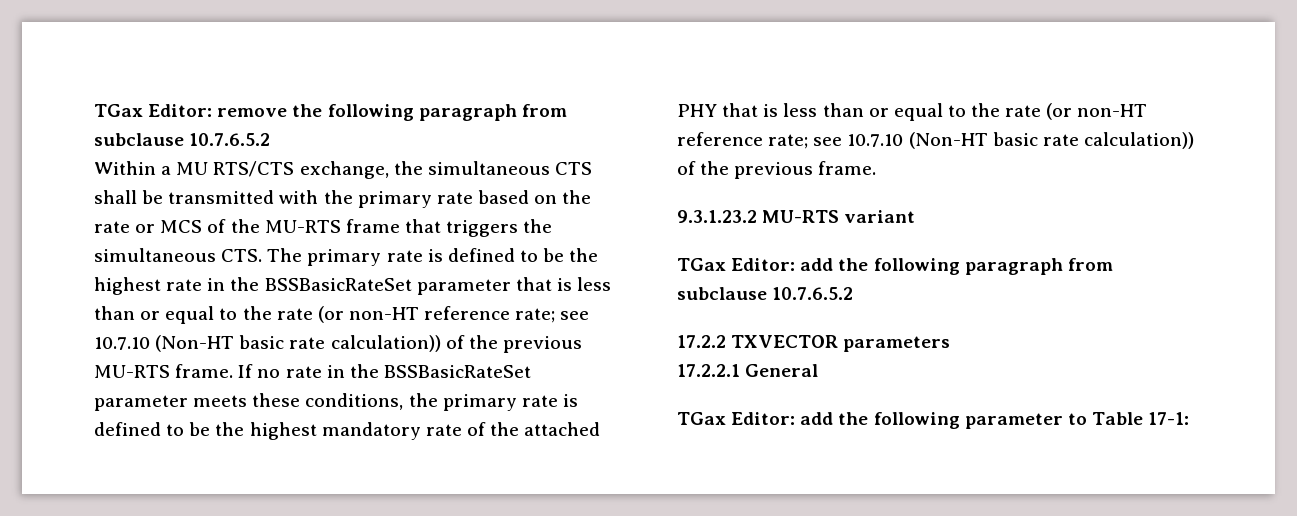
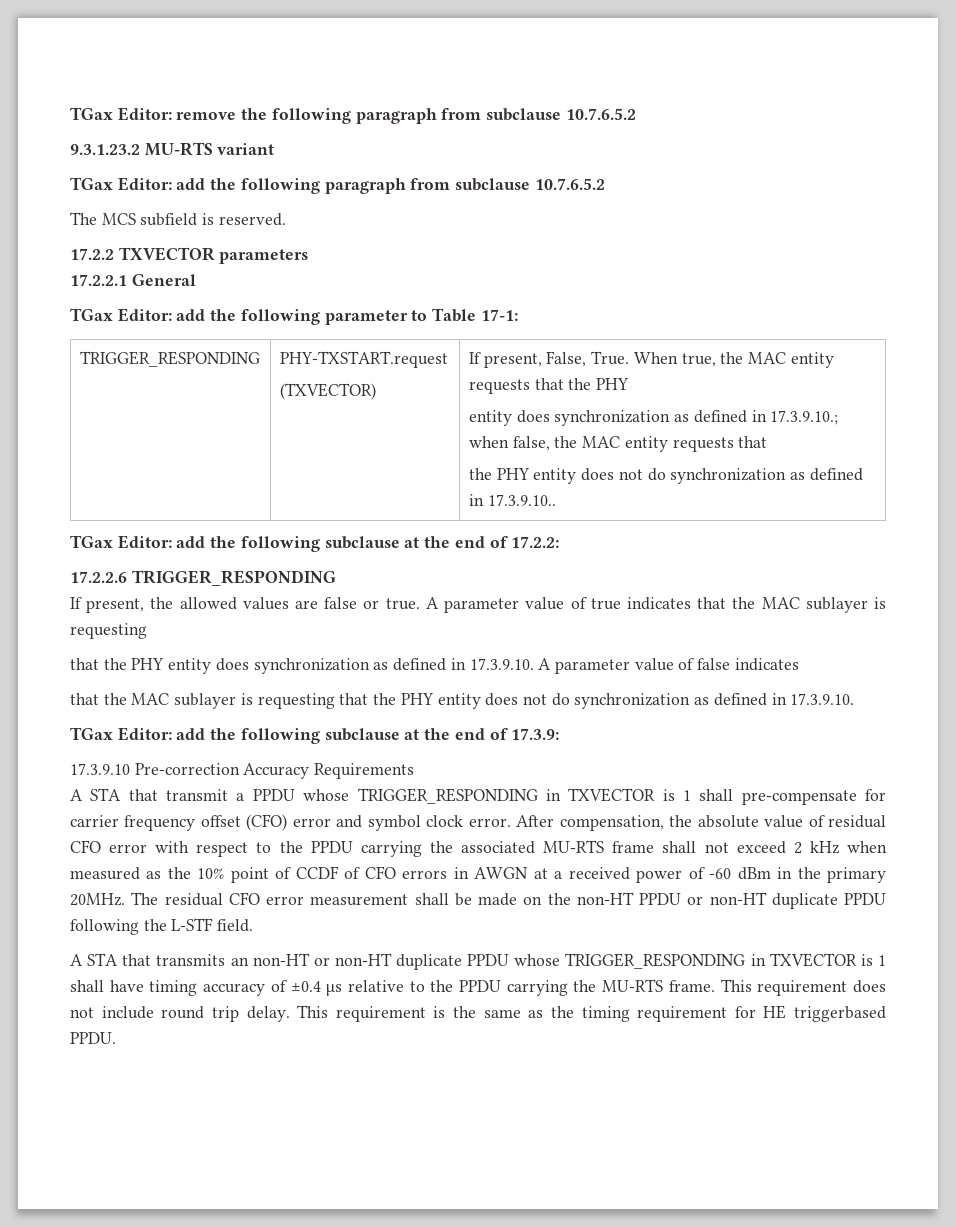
[94,161,592,179] [94,190,592,208] [94,219,553,237] [94,248,599,266] [94,277,612,295] [94,306,590,324] [94,335,582,353] [94,364,531,378] [94,393,578,411] [94,422,601,440] [677,103,1148,121] [677,132,1194,149] [677,161,877,179] // Within a MU RTS/CTS exchange, the simultaneous CTS shall be transmitted with the primary rate based on the rate or MCS of the MU-RTS frame that triggers the simultaneous CTS. The primary rate is defined to be the highest rate in the BSSBasicRateSet parameter that is less than or equal to the rate (or non-HT reference rate; see 10.7.10 (Non-HT basic rate calculation)) of the previous MU-RTS frame. If no rate in the BSSBasicRateSet parameter meets these conditions, the primary rate is defined to be the highest mandatory rate of the attached PHY that is less than or equal to the rate (or non-HT reference rate; see 10.7.10 (Non-HT basic rate calculation)) of the previous frame. -> (636, 114) none
(854, 293) none -> [70,212,286,226] // The MCS subfield is reserved.
(1190, 418) none -> [79,351,260,367] [279,351,448,368] [279,383,376,400] [468,351,834,368] [468,378,630,394] [468,410,839,426] [468,436,768,452] [468,468,863,484] [468,494,556,506] [70,535,560,552] [70,570,336,586] [70,597,887,613] [70,623,147,639] [70,658,799,674] [70,693,855,709] [70,727,560,744] [70,763,415,779] [70,788,887,805] [70,814,886,831] [70,840,888,857] [70,866,887,883] [70,892,886,909] [70,918,254,935] [70,953,886,970] [70,979,886,996] [70,1005,886,1022] [70,1032,116,1044] // TRIGGER_RESPONDING | PHY-TXSTART.request // (TXVECTOR) | If present, False, True. When true, the MAC entity requests that the PHY // entity does synchronization as defined in 17.3.9.10.; when false, the MAC entity requests that // the PHY entity does not do synchronization as defined in 17.3.9.10.. // TGax Editor: add the following subclause at the end of 17.2.2: // 17.2.2.6 TRIGGER_RESPONDING // If present, the allowed values are false or true. A parameter value of true indicates that the MAC sublayer is requesting // that the PHY entity does synchronization as defined in 17.3.9.10. A parameter value of false indicates // that the MAC sublayer is requesting that the PHY entity does not do synchronization as defined in 17.3.9.10. // TGax Editor: add the following subclause at the end of 17.3.9: // 17.3.9.10 Pre-correction Accuracy Requirements // A STA that transmit a PPDU whose TRIGGER_RESPONDING in TXVECTOR is 1 shall pre-compensate for carrier frequency offset (CFO) error and symbol clock error. After compensation, the absolute value of residual CFO error with respect to the PPDU carrying the associated MU-RTS frame shall not exceed 2 kHz when measured as the 10% point of CCDF of CFO errors in AWGN at a received power of -60 dBm in the primary 20MHz. The residual CFO error measurement shall be made on the non-HT PPDU or non-HT duplicate PPDU following the L-STF field. // A STA that transmits an non-HT or non-HT duplicate PPDU whose TRIGGER_RESPONDING in TXVECTOR is 1 shall have timing accuracy of ±0.4 µs relative to the PPDU carrying the MU-RTS frame. This requirement does not include round trip delay. This requirement is the same as the timing requirement for HE triggerbased PPDU.

